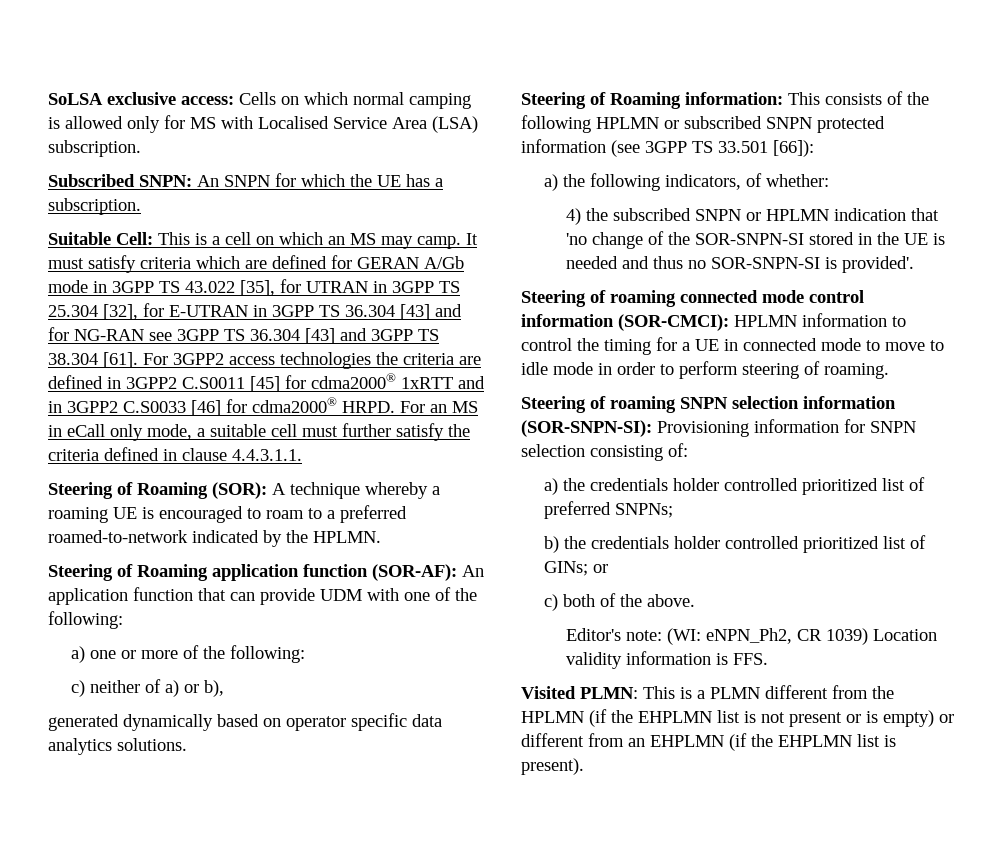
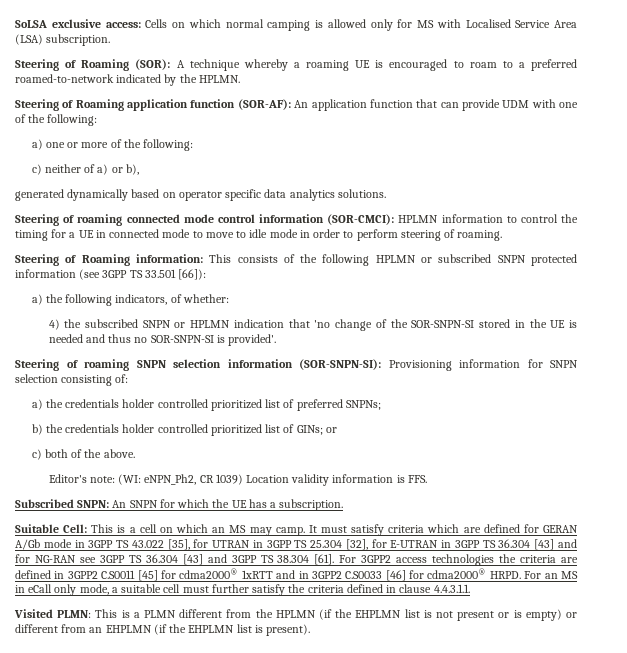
(141, 148) none -> [15,59,577,71] [15,74,240,86] [15,99,578,111] [15,114,98,126] [31,139,194,151] [31,164,139,175] [15,189,386,201] [15,214,579,226] [15,229,503,241] [15,254,578,266] [15,269,207,280] [31,294,229,306] [48,319,577,331] [48,334,276,346] [15,359,578,371] [15,374,129,386] [31,399,381,411] [31,424,337,436] [31,449,135,460] [48,474,427,486] // Steering of Roaming (SOR): A technique whereby a roaming UE is encouraged to roam to a preferred roamed-to-network indicated by the HPLMN. // Steering of Roaming application function (SOR-AF): An application function that can provide UDM with one of the following: // a) one or more of the following: // c) neither of a) or b), // generated dynamically based on operator specific data analytics solutions. // Steering of roaming connected mode control information (SOR-CMCI): HPLMN information to control the timing for a UE in connected mode to move to idle mode in order to perform steering of roaming. // Steering of Roaming information: This consists of the following HPLMN or subscribed SNPN protected information (see 3GPP TS 33.501 [66]): // a) the following indicators, of whether: // 4) the subscribed SNPN or HPLMN indication that 'no change of the SOR-SNPN-SI stored in the UE is needed and thus no SOR-SNPN-SI is provided'. // Steering of roaming SNPN selection information (SOR-SNPN-SI): Provisioning information for SNPN selection consisting of: // a) the credentials holder controlled prioritized list of preferred SNPNs; // b) the credentials holder controlled prioritized list of GINs; or // c) both of the above. // Editor's note: (WI: eNPN_Ph2, CR 1039) Location validity information is FFS.
[48,482,440,499] [48,505,407,523] [48,530,381,547] [48,564,484,581] [48,587,477,605] [48,611,123,629] [70,645,305,663] [70,679,224,697] [48,713,442,731] [48,738,187,755] [521,91,929,109] [521,115,885,133] [521,139,814,157] [543,173,829,191] [566,208,940,225] [566,231,946,249] [566,256,915,273] [521,290,864,307] [521,313,906,331] [521,337,944,355] [521,361,889,379] [521,396,896,413] [521,419,916,437] [521,443,688,461] [543,477,925,495] [543,501,673,519] [543,535,926,553] [543,561,608,576] [543,593,695,611] [566,628,938,645] [566,651,769,669] // Steering of Roaming (SOR): A technique whereby a roaming UE is encouraged to roam to a preferred roamed-to-network indicated by the HPLMN. // Steering of Roaming application function (SOR-AF): An application function that can provide UDM with one of the following: // a) one or more of the following: // c) neither of a) or b), // generated dynamically based on operator specific data analytics solutions. // Steering of Roaming information: This consists of the following HPLMN or subscribed SNPN protected information (see 3GPP TS 33.501 [66]): // a) the following indicators, of whether: // 4) the subscribed SNPN or HPLMN indication that 'no change of the SOR-SNPN-SI stored in the UE is needed and thus no SOR-SNPN-SI is provided'. // Steering of roaming connected mode control information (SOR-CMCI): HPLMN information to control the timing for a UE in connected mode to move to idle mode in order to perform steering of roaming. // Steering of roaming SNPN selection information (SOR-SNPN-SI): Provisioning information for SNPN selection consisting of: // a) the credentials holder controlled prioritized list of preferred SNPNs; // b) the credentials holder controlled prioritized list of GINs; or // c) both of the above. // Editor's note: (WI: eNPN_Ph2, CR 1039) Location validity information is FFS. -> (470, 588) none

